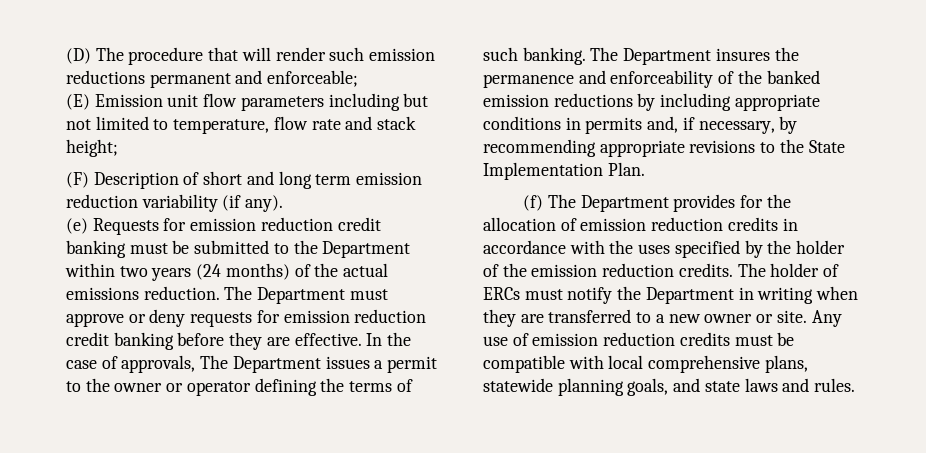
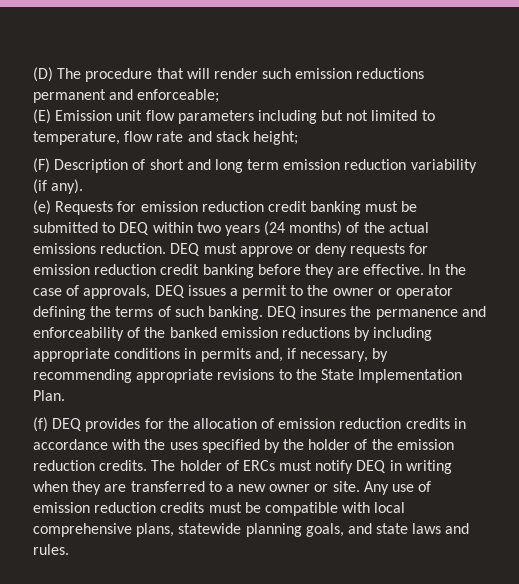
[293,240,411,258] the Department -> [119,222,150,235] DEQ
[224,286,346,304] The Department -> [170,243,201,256] DEQ
[200,355,321,373] The Department -> [154,285,185,298] DEQ
[590,47,712,65] The Department -> [267,306,298,319] DEQ
[547,194,669,212] The Department -> [52,418,83,431] DEQ
[617,286,734,304] the Department -> [356,460,387,473] DEQ

